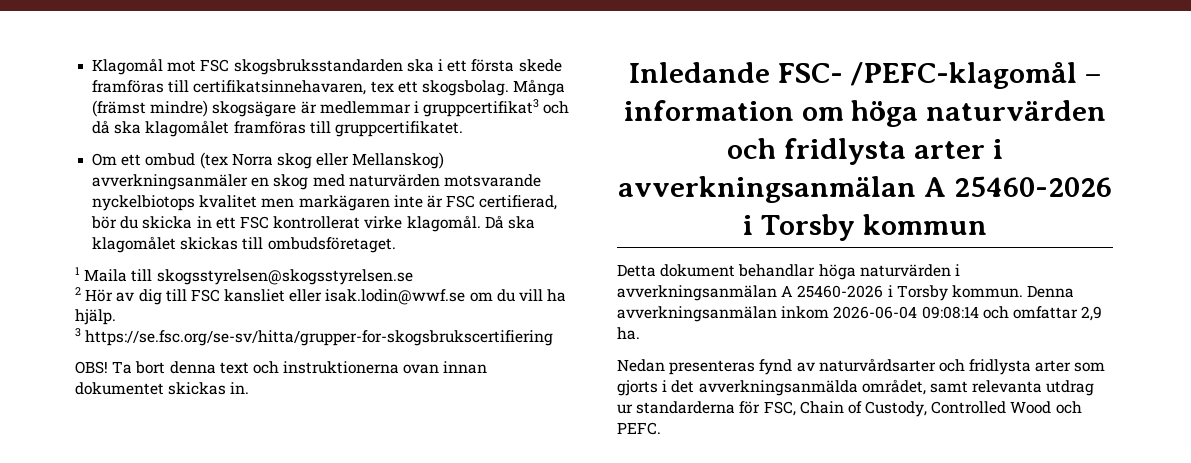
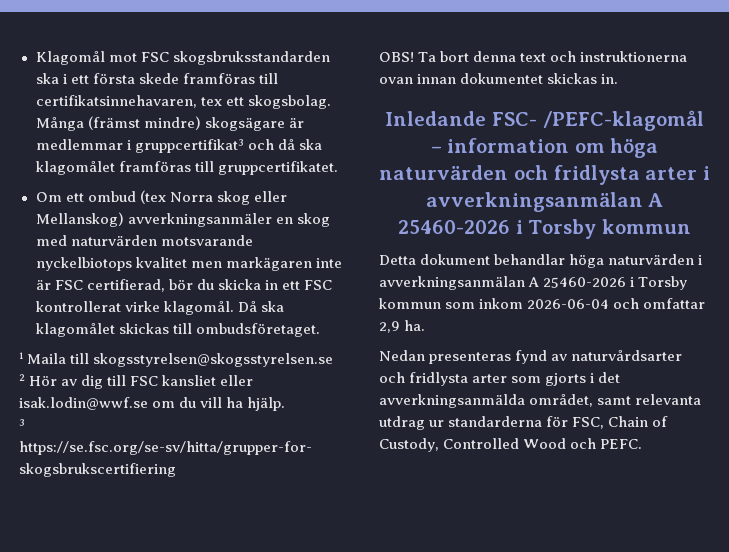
[951,285,1075,298] [617,306,777,322] kommun. Denna avverkningsanmälan -> [379,298,476,309] kommun som
[921,306,979,319] 09:08:14 -> (610, 304) none

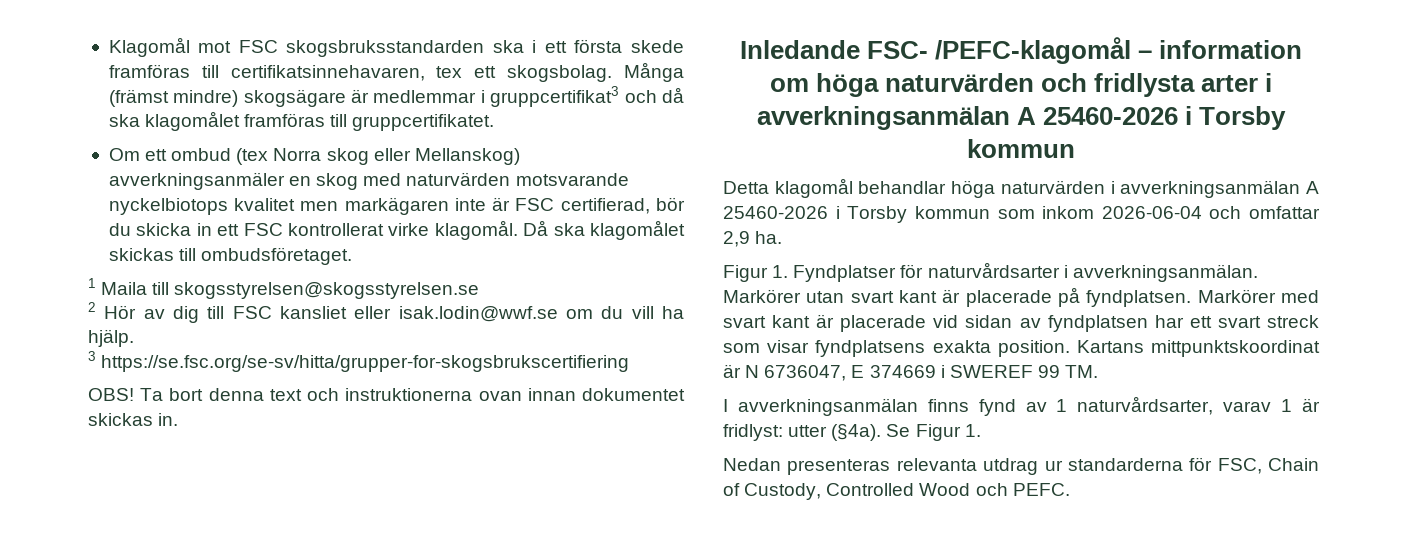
[420,254,491,265] dokument -> [774,178,853,198] klagomål
[379,350,683,364] [379,372,621,386] [379,394,632,408] Nedan presenteras fynd av naturvårdsarter och fridlysta arter som gjorts i det avverkningsanmälda området, samt -> [723,262,1258,282] [723,287,1319,307] [723,314,1319,332] [723,340,1320,357] [723,364,1099,381] [723,396,1320,416] [723,424,981,441] [723,458,891,475] Figur 1. Fyndplatser för naturvårdsarter i avverkningsanmälan. Markörer utan svart kant är placerade på fyndplatsen. Markörer med svart kant är placerade vid sidan av fyndplatsen har ett svart streck som visar fyndplatsens exakta position. Kartans mittpunktskoordinat är N 6736047, E 374669 i SWEREF 99 TM. // I avverkningsanmälan finns fynd av 1 naturvårdsarter, varav 1 är fridlyst: utter (§4a). Se Figur 1. // Nedan presenteras

